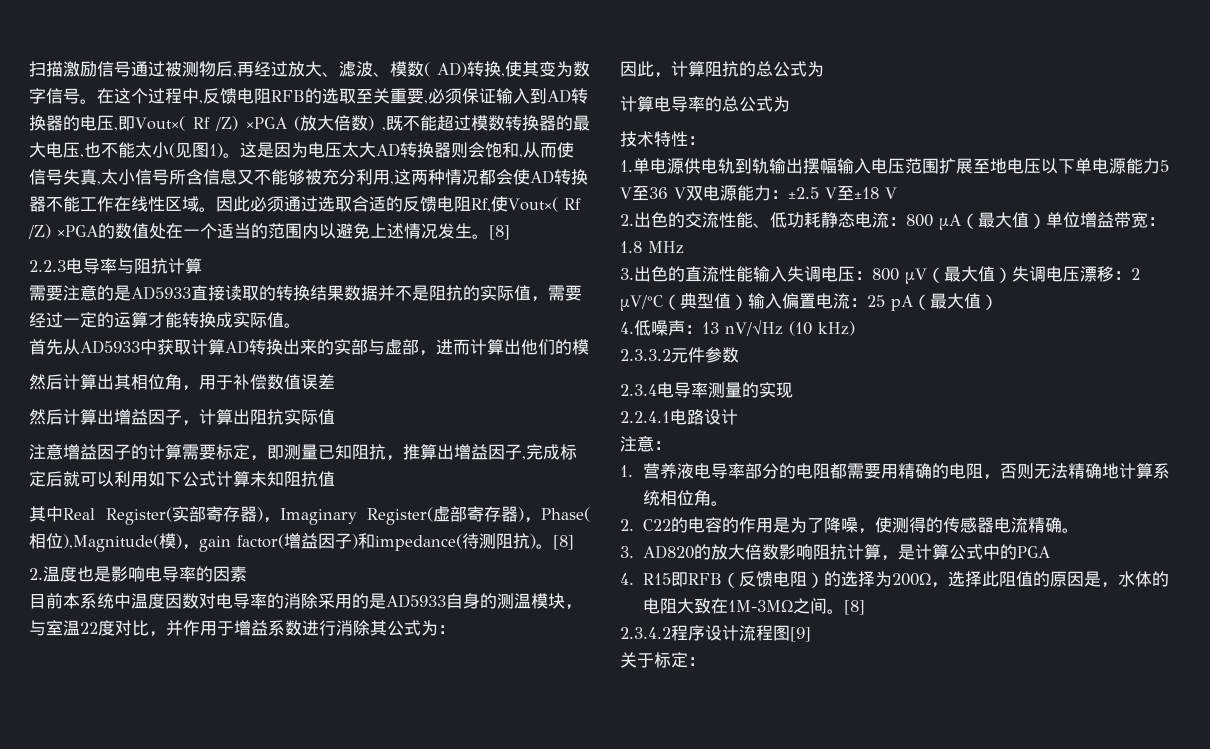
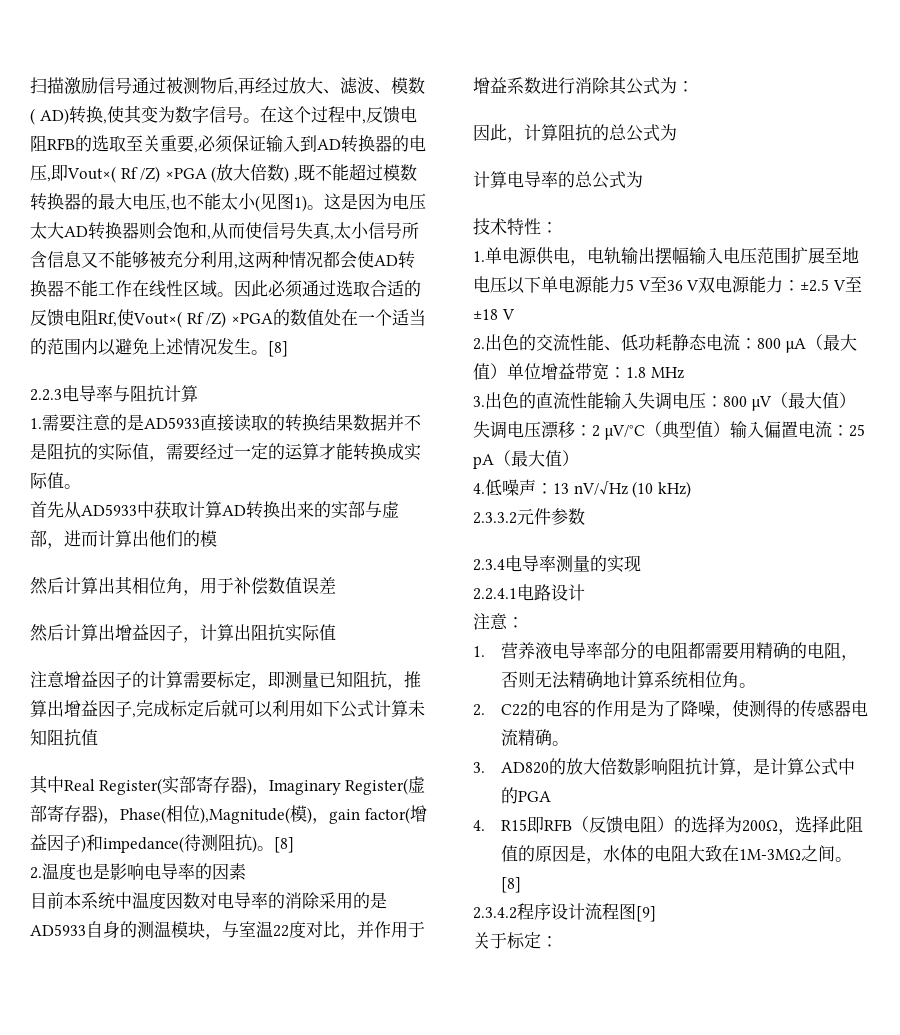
(202, 266) none -> [30,418,42,429] 1.
[718,158,752,174] 轨到 -> [570,247,604,266] ，电

